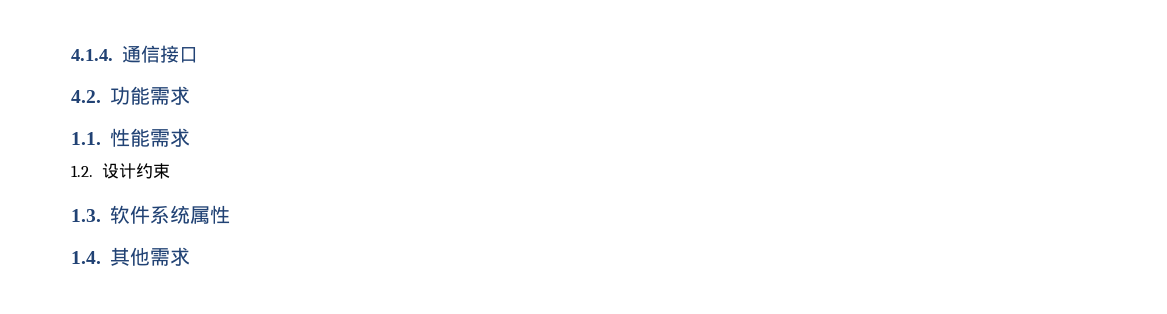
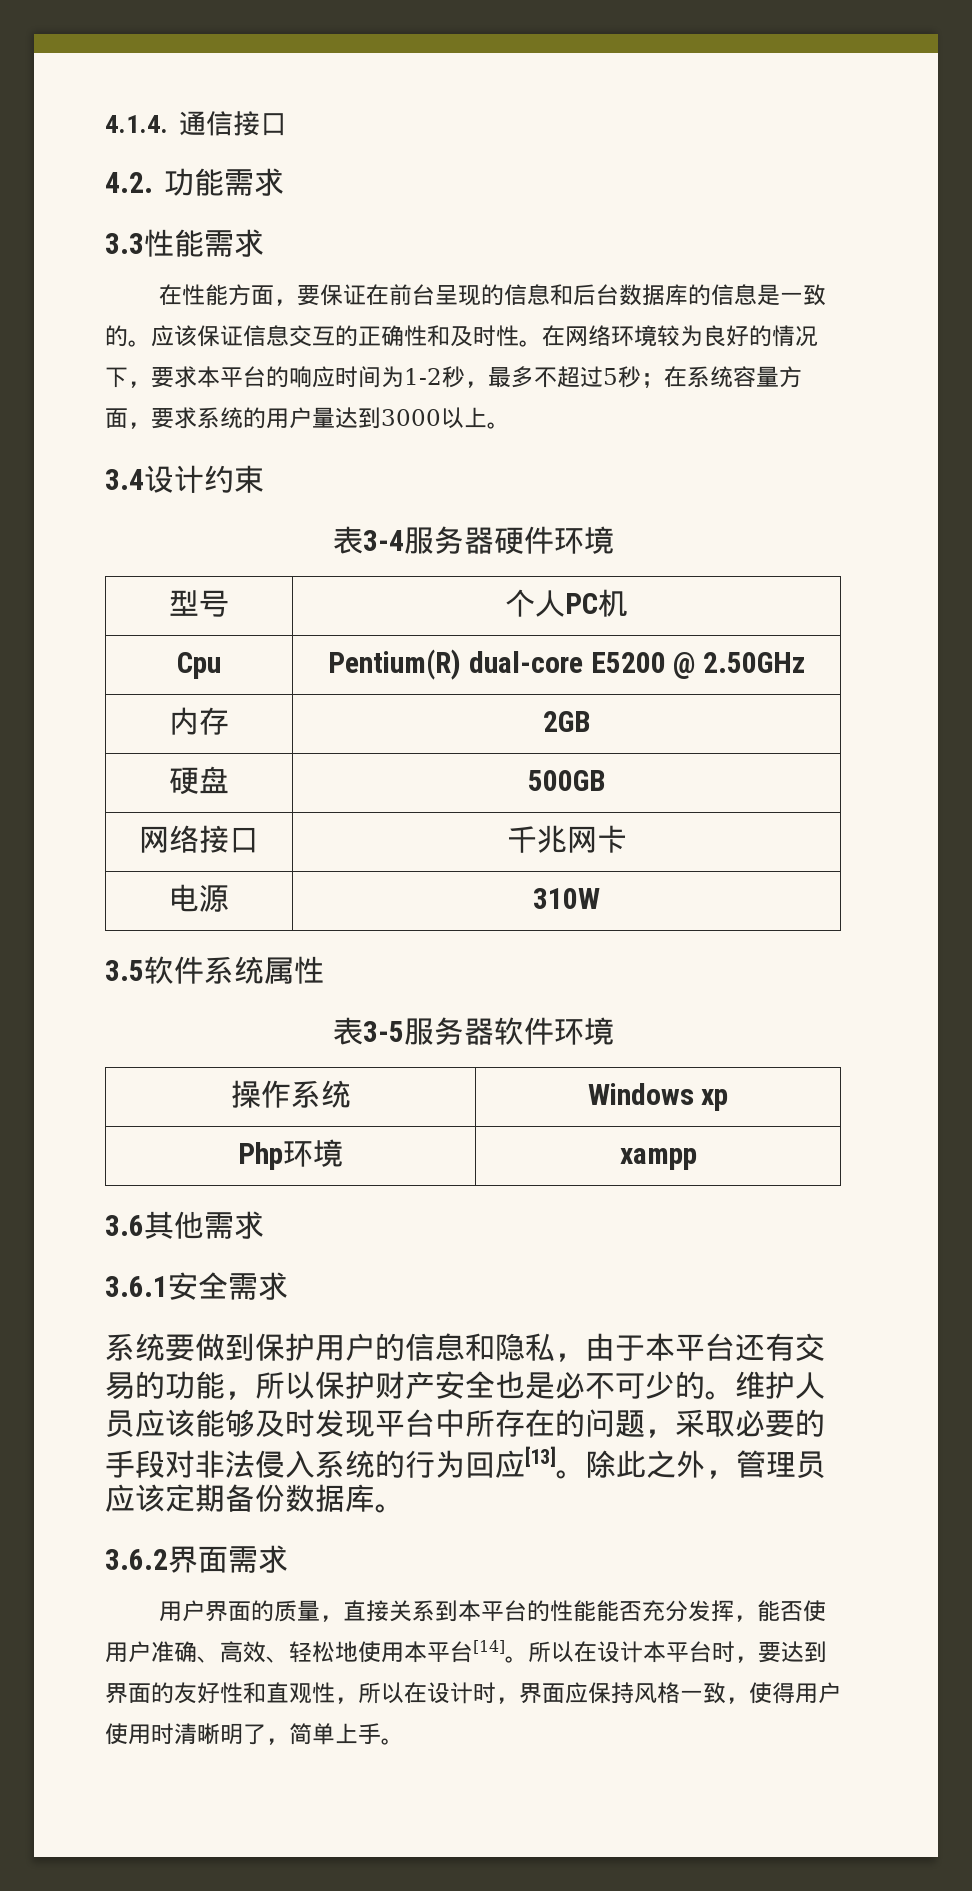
[71,132,101,145] 1.1. -> [105,233,144,254] 3.3
[71,163,171,179] [71,205,230,224] [71,247,190,266] 1.2.设计约束 // 1.3.软件系统属性 // 1.4.其他需求 -> [158,284,826,306] [105,325,818,347] [105,366,802,388] [105,407,510,429] [105,465,264,493] [332,526,614,555] [169,590,229,617] [505,589,628,617] [177,652,221,679] [327,649,806,680] [169,707,229,735] [543,711,590,732] [169,766,229,795] [528,770,605,791] [139,825,259,853] [506,825,627,853] [169,884,229,912] [533,888,600,909] [105,956,324,984] [332,1017,614,1045] [230,1080,351,1108] [587,1083,729,1111] [238,1139,343,1170] [619,1148,697,1170] [105,1211,264,1239] [105,1272,288,1300] [105,1333,825,1362] [105,1371,825,1400] [105,1409,825,1438] [105,1446,556,1478] [556,1450,826,1479] [105,1484,405,1513] [105,1545,288,1573] [158,1600,826,1622] [105,1640,505,1663] [505,1641,827,1663] [105,1682,841,1704] [105,1723,404,1745] 在性能方面，要保证在前台呈现的信息和后台数据库的信息是一致的。应该保证信息交互的正确性和及时性。在网络环境较为良好的情况下，要求本平台的响应时间为1-2秒，最多不超过5秒；在系统容量方面，要求系统的用户量达到3000以上。 // 3.4设计约束 // 表3-4服务器硬件环境 // 型号 | 个人PC机 // Cpu | Pentium(R) dual-core E5200 @ 2.50GHz // 内存 | 2GB // 硬盘 | 500GB // 网络接口 | 千兆网卡 // 电源 | 310W // 3.5软件系统属性 // 表3-5服务器软件环境 // 操作系统 | Windows xp // Php环境 | xampp // 3.6其他需求 // 3.6.1安全需求 // 系统要做到保护用户的信息和隐私，由于本平台还有交易的功能，所以保护财产安全也是必不可少的。维护人员应该能够及时发现平台中所存在的问题，采取必要的手段对非法侵入系统的行为回应[13]。除此之外，管理员应该定期备份数据库。 // 3.6.2界面需求 // 用户界面的质量，直接关系到本平台的性能能否充分发挥，能否使用户准确、高效、轻松地使用本平台[14]。所以在设计本平台时，要达到界面的友好性和直观性，所以在设计时，界面应保持风格一致，使得用户使用时清晰明了，简单上手。

